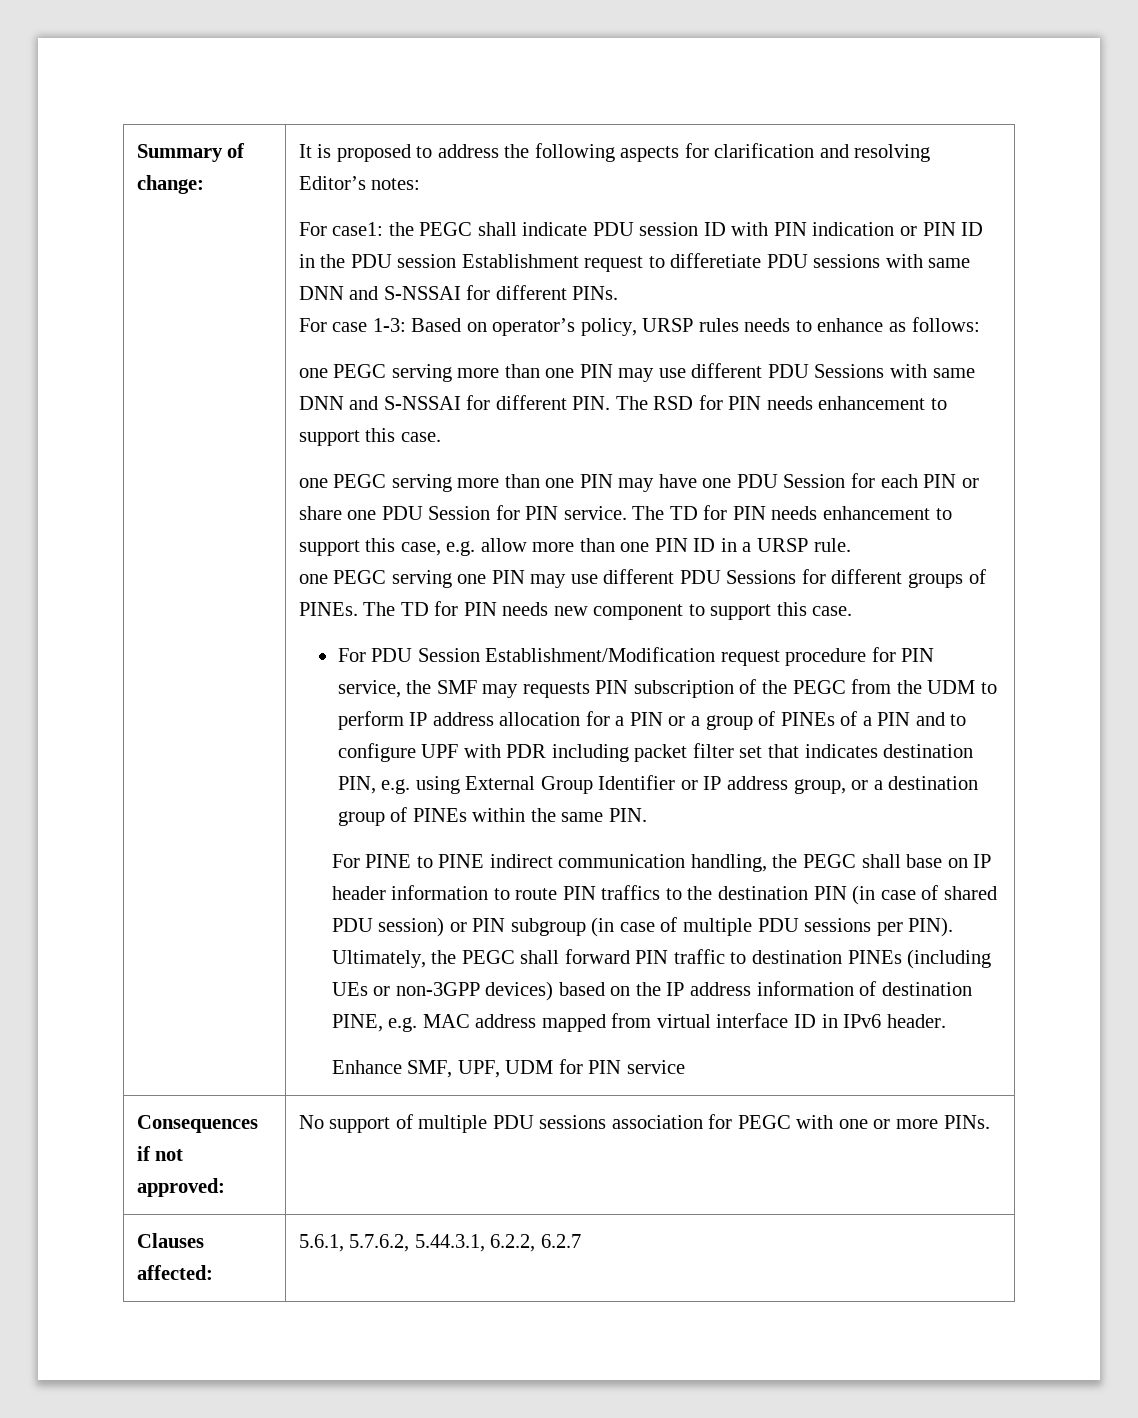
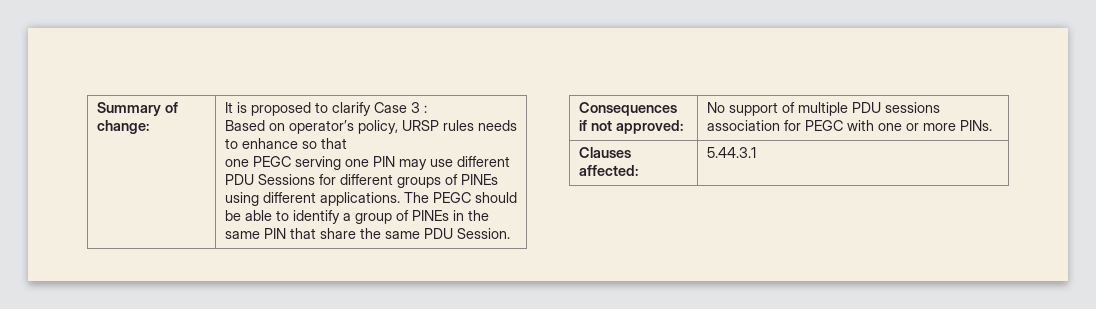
[437,143,931,162] [298,176,421,190] [298,222,984,236] [298,253,971,272] [298,285,619,300] [298,318,406,332] address the following aspects for clarification and resolving Editor’s notes: // For case1: the PEGC shall indicate PDU session ID with PIN indication or PIN ID in the PDU session Establishment request to differetiate PDU sessions with same DNN and S-NSSAI for different PINs. // For case 1-3: -> [331,102,427,116] clarify Case 3 : //
[889,317,980,332] [298,363,975,382] [298,395,948,410] [298,428,441,446] [298,473,979,492] [298,505,952,520] [298,538,851,556] as follows: // one PEGC serving more than one PIN may use different PDU Sessions with same DNN and S-NSSAI for different PIN. The RSD for PIN needs enhancement to support this case. // one PEGC serving more than one PIN may have one PDU Session for each PIN or share one PDU Session for PIN service. The TD for PIN needs enhancement to support this case, e.g. allow more than one PIN ID in a URSP rule. -> [301,138,347,149] so that
[298,601,853,620] [337,647,935,666] [337,679,997,698] [337,711,967,730] [337,743,974,762] [337,775,979,794] [337,807,647,826] [331,854,992,872] [331,885,997,905] [331,917,954,937] [331,949,992,969] [331,981,972,1001] [331,1013,946,1032] [331,1059,685,1078] PINEs. The TD for PIN needs new component to support this case. // For PDU Session Establishment/Modification request procedure for PIN service, the SMF may requests PIN subscription of the PEGC from the UDM to perform IP address allocation for a PIN or a group of PINEs of a PIN and to configure UPF with PDR including packet filter set that indicates destination PIN, e.g. using External Group Identifier or IP address group, or a destination group of PINEs within the same PIN. // For PINE to PINE indirect communication handling, the PEGC shall base on IP header information to route PIN traffics to the destination PIN (in case of shared PDU session) or PIN subgroup (in case of multiple PDU sessions per PIN). Ultimately, the PEGC shall forward PIN traffic to destination PINEs (including UEs or non-3GPP devices) based on the IP address information of destination PINE, e.g. MAC address mapped from virtual interface ID in IPv6 header. // Enhance SMF, UPF, UDM for PIN service -> [460,174,498,185] [224,192,517,206] [224,210,489,224] [224,228,510,239] PINEs using different applications. The PEGC should be able to identify a group of PINEs in the same PIN that share the same PDU Session.
[298,1234,581,1252] 5.6.1, 5.7.6.2, 5.44.3.1, 6.2.2, 6.2.7 -> [706,147,756,158] 5.44.3.1

